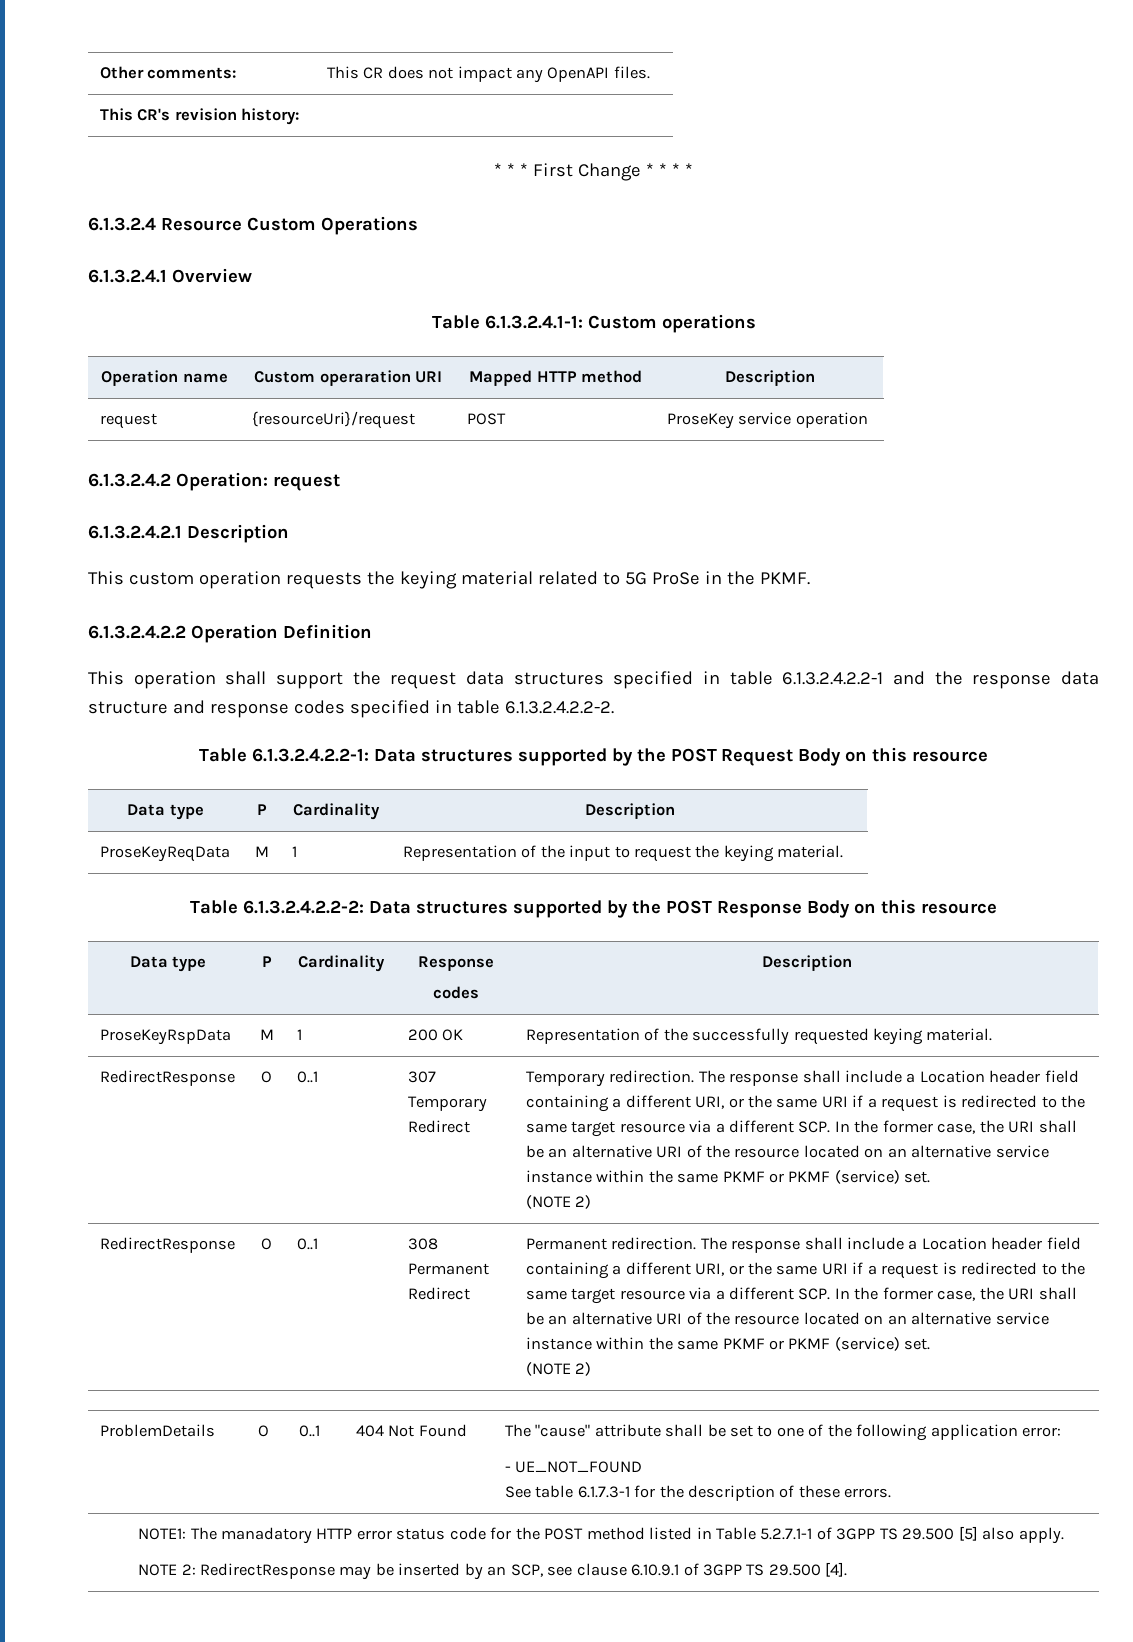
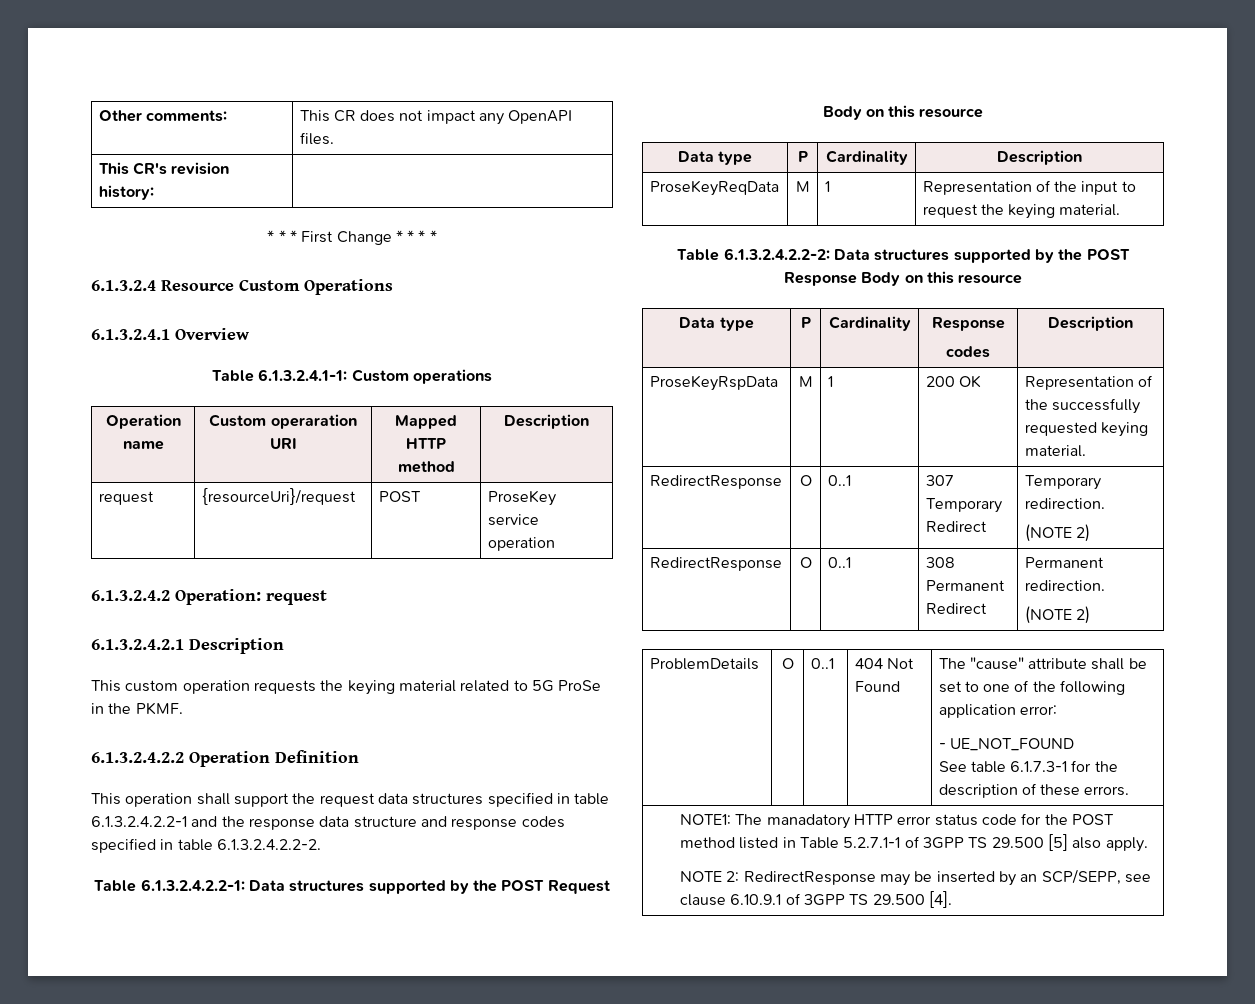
[698,1070,1079,1086] [525,1095,1086,1112] [525,1120,1077,1137] [525,1145,1049,1158] [525,1170,931,1184] The response shall include a Location header field containing a different URI, or the same URI if a request is redirected to the same target resource via a different SCP. In the former case, the URI shall be an alternative URI of the resource located on an alternative service instance within the same PKMF or PKMF (service) set. -> (1105, 503) none
[700,1237,1081,1253] [525,1262,1086,1279] [525,1287,1077,1304] [525,1312,1049,1325] [525,1337,931,1351] The response shall include a Location header field containing a different URI, or the same URI if a request is redirected to the same target resource via a different SCP. In the former case, the URI shall be an alternative URI of the resource located on an alternative service instance within the same PKMF or PKMF (service) set. -> (1105, 585) none
[510,1564,543,1577] SCP, -> [1041,869,1121,885] SCP/SEPP,

